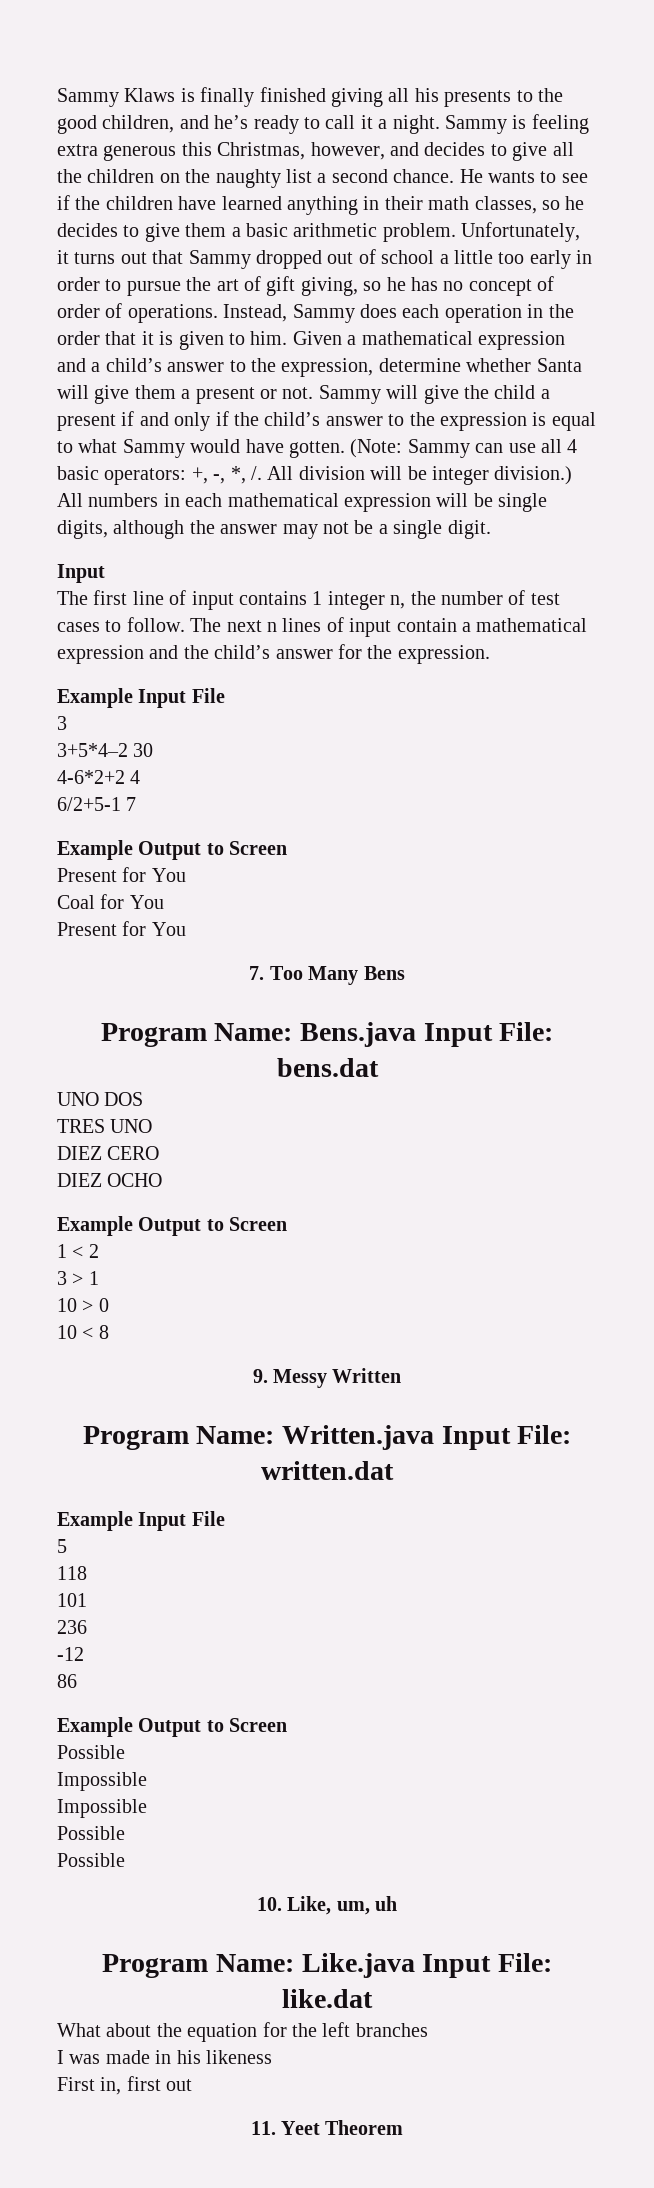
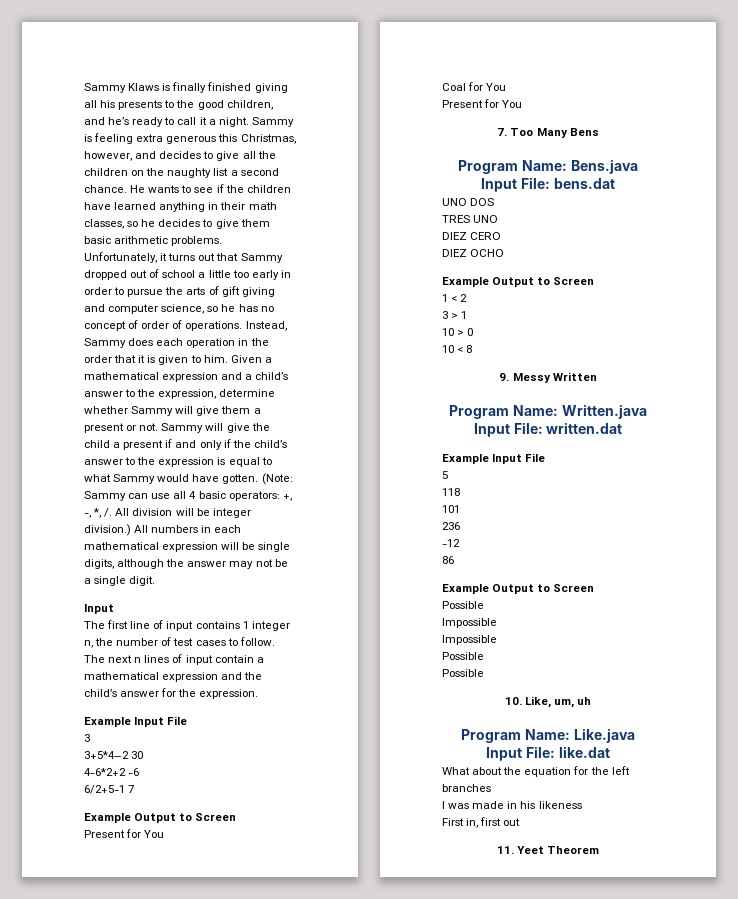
[231,227,241,237] a -> (270, 223) none
[382,223,456,242] problem. -> [171,236,223,246] problems.
[216,279,239,291] art -> [186,287,206,295] arts
[300,277,358,296] giving, -> [241,287,275,297] [84,304,205,314] giving and computer science,
[536,358,582,372] Santa -> [131,406,174,416] Sammy
[130,770,141,784] 4 -> [128,768,140,776] -6

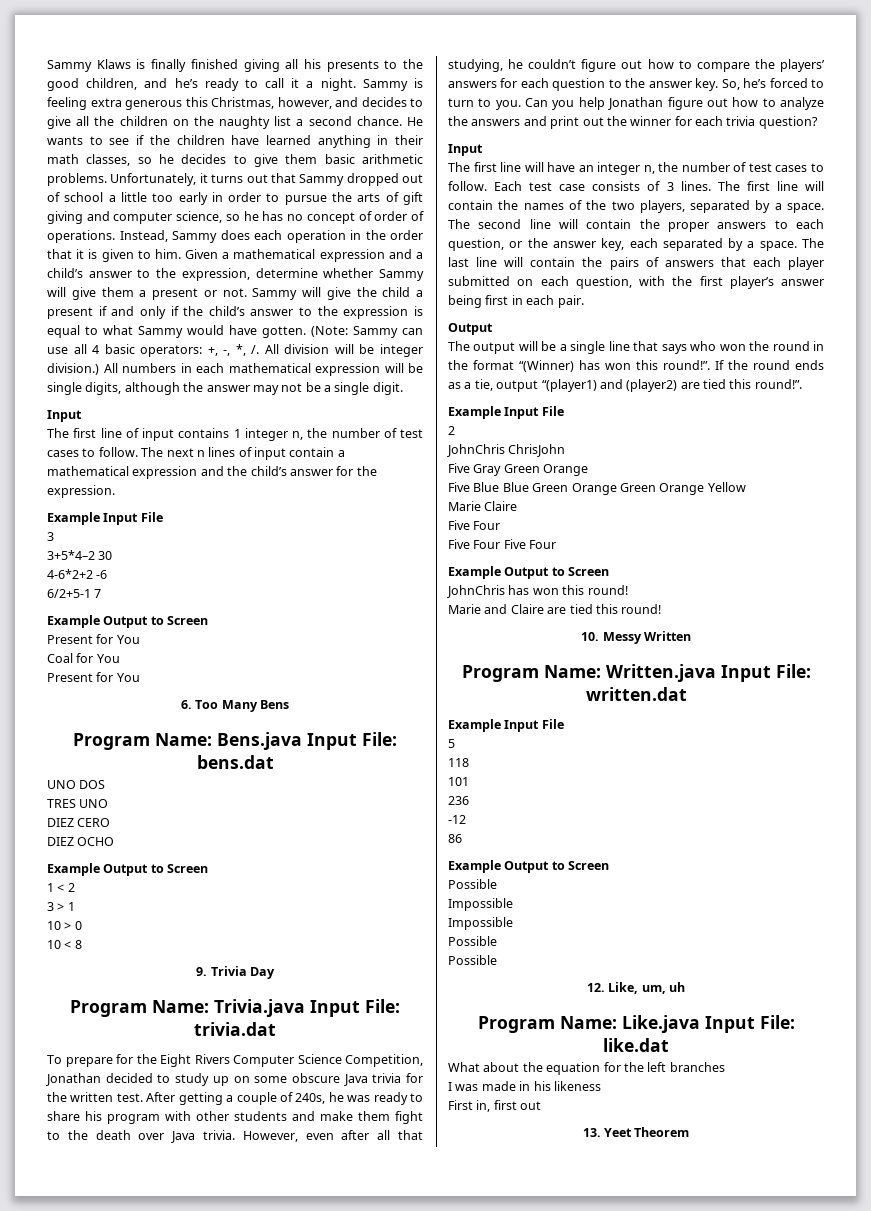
[497,128,508,136] 7. -> [180,700,192,709] 6.
(510, 377) none -> [210,966,275,979] [70,999,400,1017] [194,1022,276,1036] [47,1054,423,1067] [46,1073,423,1086] [47,1092,423,1105] [47,1111,423,1124] [47,1130,424,1143] [448,59,825,72] [448,78,824,91] [448,97,824,110] [448,116,818,129] [448,144,483,156] [448,162,824,175] [448,181,824,191] [448,200,824,213] [448,219,824,232] [448,238,824,251] [448,257,824,270] [448,276,824,289] [448,295,584,308] [448,323,493,335] [448,341,824,354] [448,360,824,372] [448,379,802,392] [448,406,564,419] [448,426,455,435] [447,444,566,457] [448,463,589,476] [448,482,746,495] [448,501,518,511] [448,520,501,530] [448,539,557,549] [448,566,610,579] [447,585,628,598] [448,604,662,614] [581,632,600,641] Trivia Day // Program Name: Trivia.java Input File: trivia.dat // To prepare for the Eight Rivers Computer Science Competition, Jonathan decided to study up on some obscure Java trivia for the written test. After getting a couple of 240s, he was ready to share his program with other students and make them fight to the death over Java trivia. However, even after all that studying, he couldn’t figure out how to compare the players’ answers for each question to the answer key. So, he’s forced to turn to you. Can you help Jonathan figure out how to analyze the answers and print out the winner for each trivia question? // Input // The first line will have an integer n, the number of test cases to follow. Each test case consists of 3 lines. The first line will contain the names of the two players, separated by a space. The second line will contain the proper answers to each question, or the answer key, each separated by a space. The last line will contain the pairs of answers that each player submitted on each question, with the first player’s answer being first in each pair. // Output // The output will be a single line that says who won the round in the format “(Winner) has won this round!”. If the round ends as a tie, output “(player1) and (player2) are tied this round!”. // Example Input File // 2 // JohnChris ChrisJohn // Five Gray Green Orange // Five Blue Blue Green Orange Green Orange Yellow // Marie Claire // Five Four // Five Four Five Four // Example Output to Screen // JohnChris has won this round! // Marie and Claire are tied this round! // 10.
[504,697,522,705] 10. -> [586,983,605,992] 12.
[496,846,514,854] 11. -> [582,1128,601,1137] 13.

